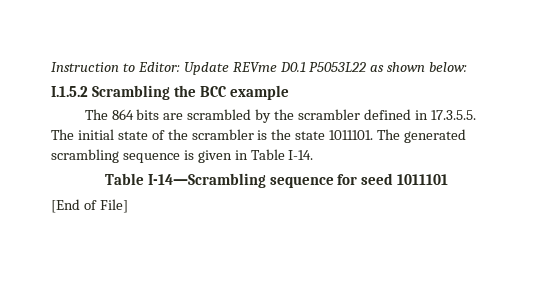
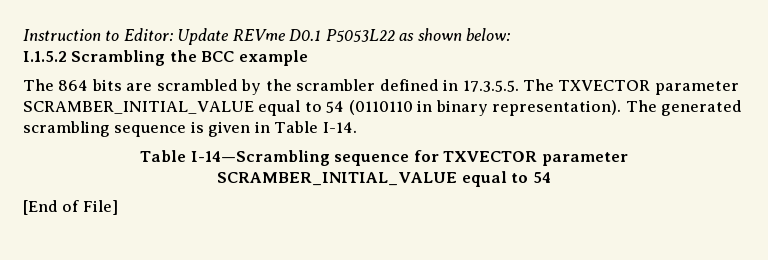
[77,129,374,140] initial state of the scrambler is the state 1011101. -> [558,80,739,95] [23,100,622,116] TXVECTOR parameter SCRAMBER_INITIAL_VALUE equal to 54 (0110110 in binary representation).
[361,173,449,185] seed 1011101 -> [443,151,628,166] [217,171,551,187] TXVECTOR parameter SCRAMBER_INITIAL_VALUE equal to 54

